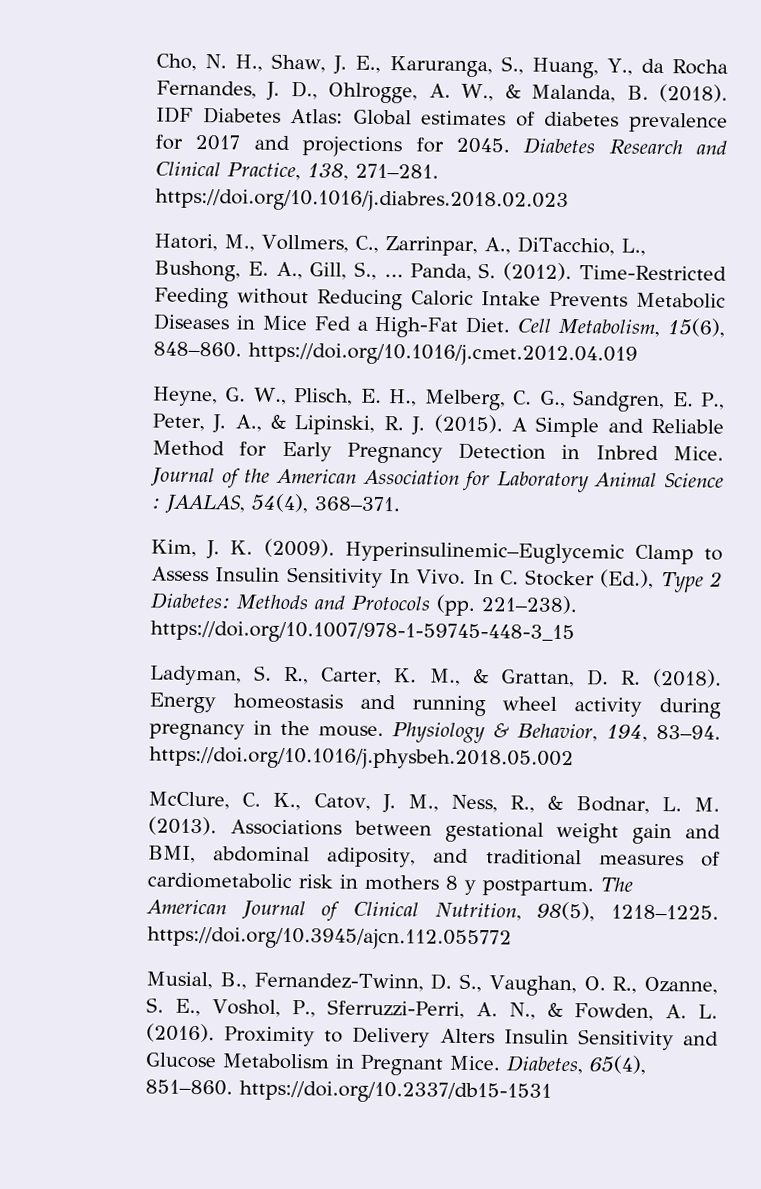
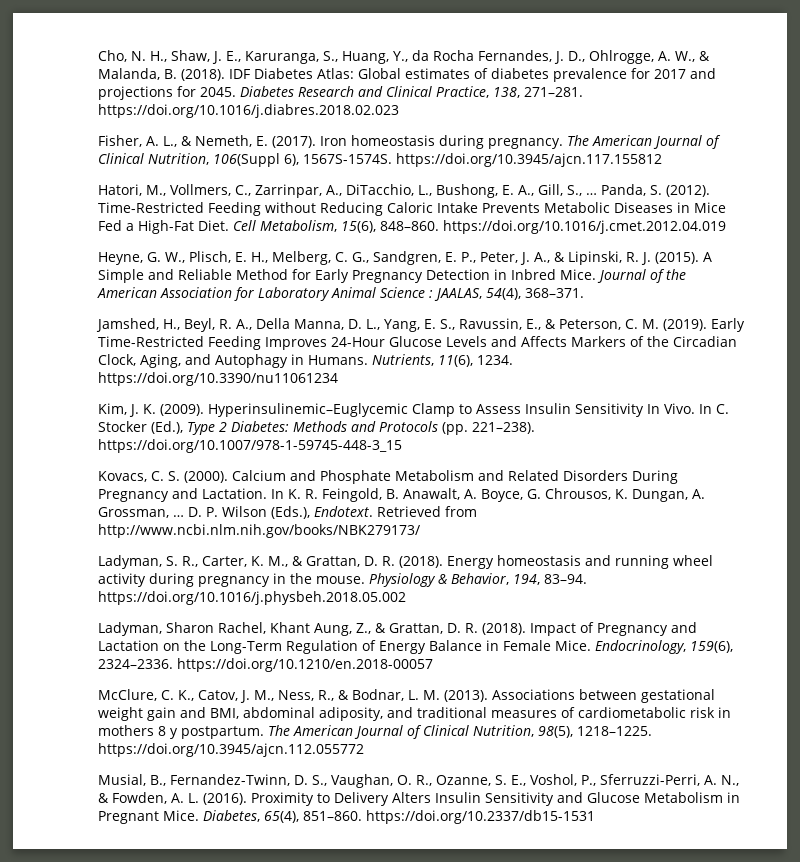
(570, 201) none -> [98,135,722,149] [98,153,663,167] // Fisher, A. L., & Nemeth, E. (2017). Iron homeostasis during pregnancy. The American Journal of Clinical Nutrition, 106(Suppl 6), 1567S-1574S. https://doi.org/10.3945/ajcn.117.155812
(402, 504) none -> [96,318,746,332] [98,336,738,350] [98,354,514,368] [98,372,339,386] // Jamshed, H., Beyl, R. A., Della Manna, D. L., Yang, E. S., Ravussin, E., & Peterson, C. M. (2019). Early Time-Restricted Feeding Improves 24-Hour Glucose Levels and Affects Markers of the Circadian Clock, Aging, and Autophagy in Humans. Nutrients, 11(6), 1234. https://doi.org/10.3390/nu11061234
(576, 633) none -> [98,470,679,484] [98,488,706,502] [98,506,478,519] [98,524,421,538] // Kovacs, C. S. (2000). Calcium and Phosphate Metabolism and Related Disorders During Pregnancy and Lactation. In K. R. Feingold, B. Anawalt, A. Boyce, G. Chrousos, K. Dungan, A. Grossman, … D. P. Wilson (Eds.), Endotext. Retrieved from http://www.ncbi.nlm.nih.gov/books/NBK279173/
(575, 759) none -> [98,622,698,636] [98,640,734,654] [98,658,434,672] // Ladyman, Sharon Rachel, Khant Aung, Z., & Grattan, D. R. (2018). Impact of Pregnancy and Lactation on the Long-Term Regulation of Energy Balance in Female Mice. Endocrinology, 159(6), 2324–2336. https://doi.org/10.1210/en.2018-00057

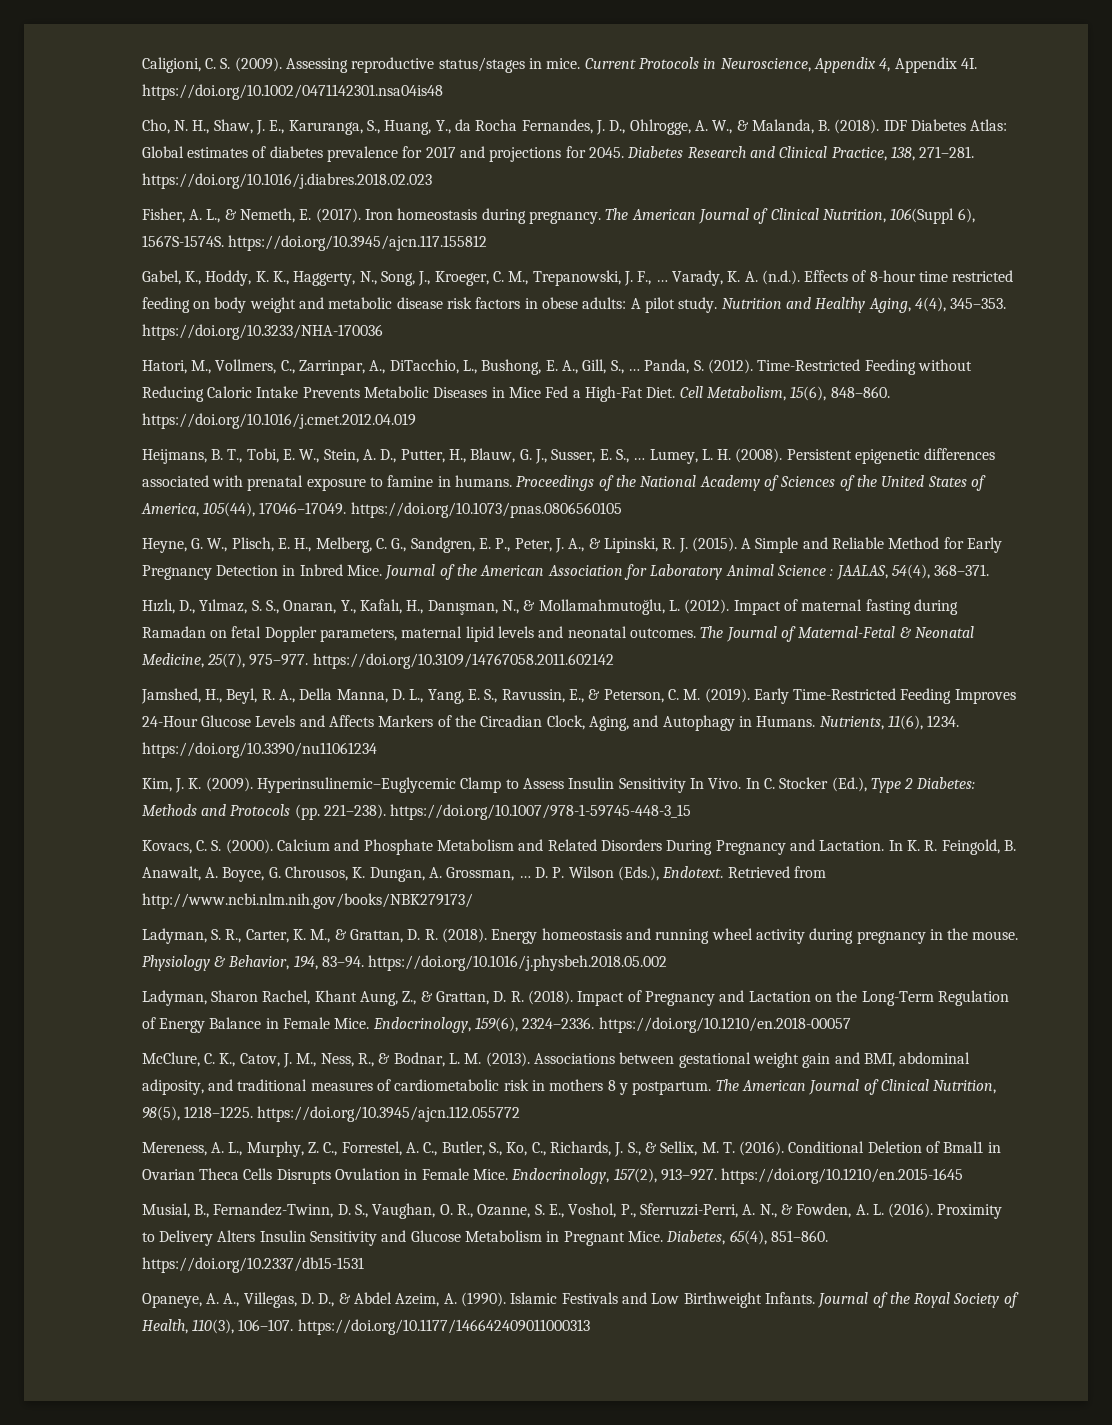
(98, 56) none -> [141,57,977,73] [141,84,443,100] Caligioni, C. S. (2009). Assessing reproductive status/stages in mice. Current Protocols in Neuroscience, Appendix 4, Appendix 4I. https://doi.org/10.1002/0471142301.nsa04is48 //
(663, 160) none -> [141,270,1014,286] [141,297,1007,313] [141,324,383,340] // Gabel, K., Hoddy, K. K., Haggerty, N., Song, J., Kroeger, C. M., Trepanowski, J. F., … Varady, K. A. (n.d.). Effects of 8-hour time restricted feeding on body weight and metabolic disease risk factors in obese adults: A pilot study. Nutrition and Healthy Aging, 4(4), 345–353. https://doi.org/10.3233/NHA-170036
(727, 227) none -> [141,448,996,464] [141,475,986,491] [140,502,622,518] // Heijmans, B. T., Tobi, E. W., Stein, A. D., Putter, H., Blauw, G. J., Susser, E. S., … Lumey, L. H. (2008). Persistent epigenetic differences associated with prenatal exposure to famine in humans. Proceedings of the National Academy of Sciences of the United States of America, 105(44), 17046–17049. https://doi.org/10.1073/pnas.0806560105
(585, 293) none -> [141,599,958,615] [141,626,974,642] [141,653,614,669] // Hızlı, D., Yılmaz, S. S., Onaran, Y., Kafalı, H., Danışman, N., & Mollamahmutoğlu, L. (2012). Impact of maternal fasting during Ramadan on fetal Doppler parameters, maternal lipid levels and neonatal outcomes. The Journal of Maternal-Fetal & Neonatal Medicine, 25(7), 975–977. https://doi.org/10.3109/14767058.2011.602142
(365, 750) none -> [141,1141,1001,1157] [141,1168,964,1184] // Mereness, A. L., Murphy, Z. C., Forrestel, A. C., Butler, S., Ko, C., Richards, J. S., & Sellix, M. T. (2016). Conditional Deletion of Bmal1 in Ovarian Theca Cells Disrupts Ovulation in Female Mice. Endocrinology, 157(2), 913–927. https://doi.org/10.1210/en.2015-1645
(596, 817) none -> [141,1292,1019,1308] [141,1319,590,1335] // Opaneye, A. A., Villegas, D. D., & Abdel Azeim, A. (1990). Islamic Festivals and Low Birthweight Infants. Journal of the Royal Society of Health, 110(3), 106–107. https://doi.org/10.1177/146642409011000313

